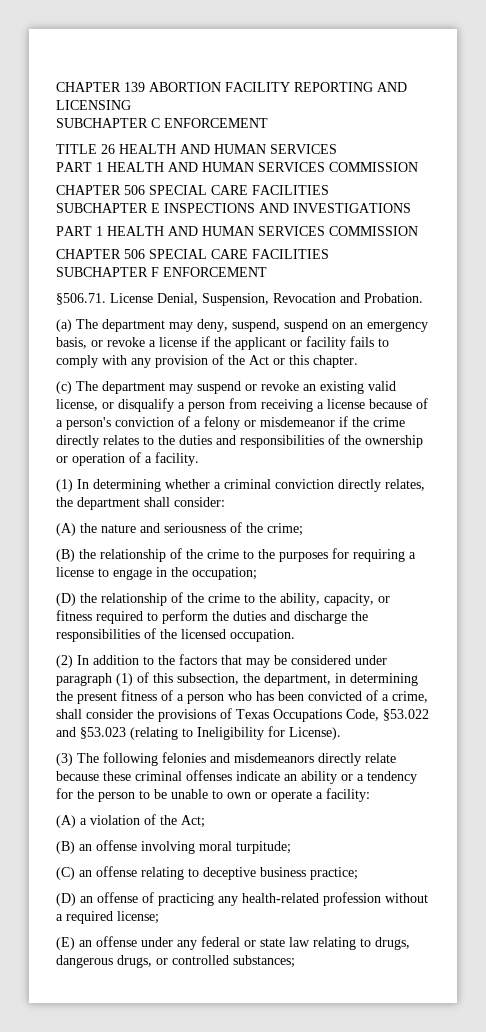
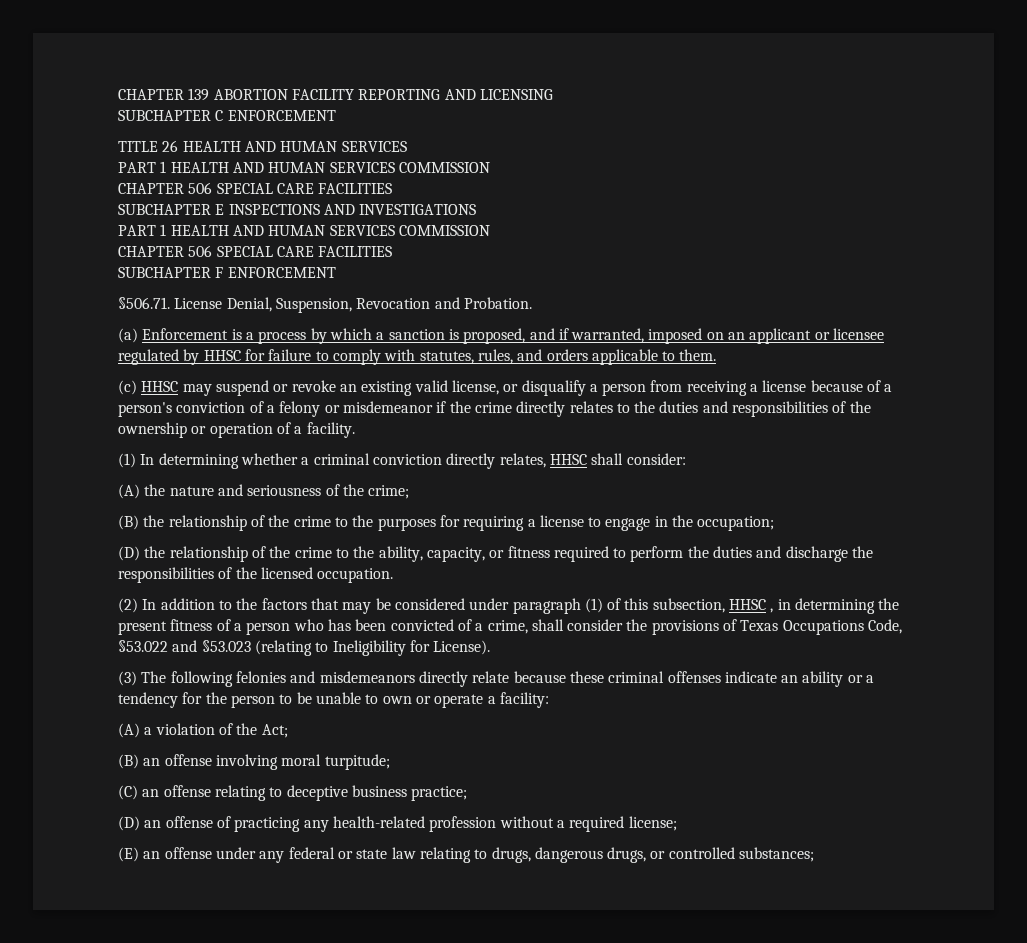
[76,319,428,332] [56,336,389,350] [56,354,358,368] The department may deny, suspend, suspend on an emergency basis, or revoke a license if the applicant or facility fails to comply with any provision of the Act or this chapter. -> [142,328,885,344] [118,349,717,365] Enforcement is a process by which a sanction is proposed, and if warranted, imposed on an applicant or licensee regulated by HHSC for failure to comply with statutes, rules, and orders applicable to them.
[76,381,165,394] The department -> [141,381,179,392] HHSC
[56,497,140,510] the department -> [549,454,587,465] HHSC
[243,673,331,686] the department, -> [729,599,774,613] HHSC ,

